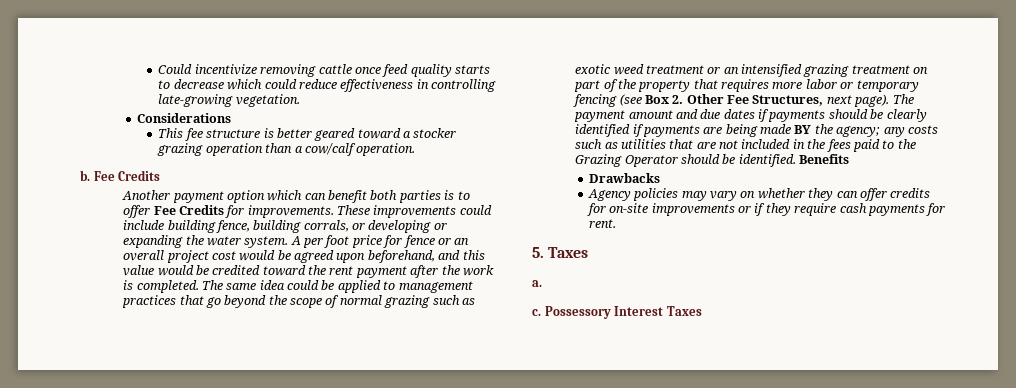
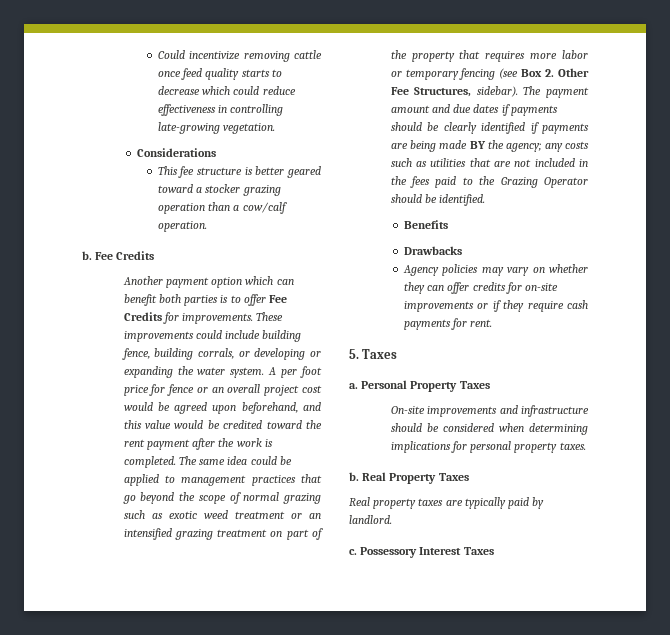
[826,94,890,107] next page). -> [476,86,518,97] sidebar).
(796, 160) none -> (486, 200) //
(542, 283) none -> [361,380,490,392] [390,405,589,417] [390,423,588,435] [390,441,586,453] [349,472,469,484] [349,497,545,509] [349,515,392,524] Personal Property Taxes // On-site improvements and infrastructure should be considered when determining implications for personal property taxes. // b. Real Property Taxes // Real property taxes are typically paid by landlord.

